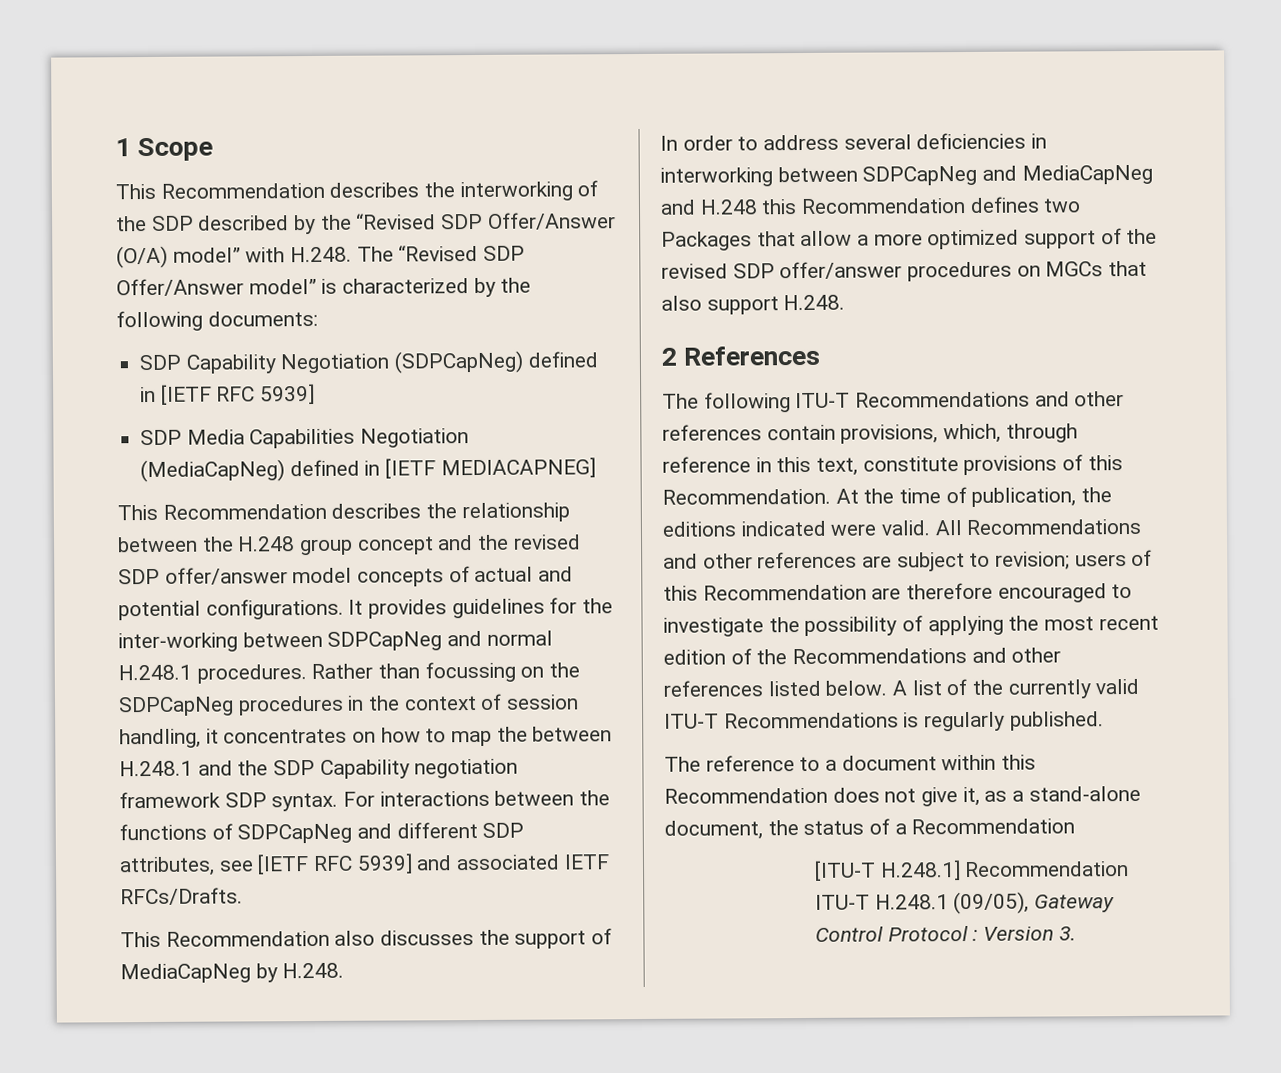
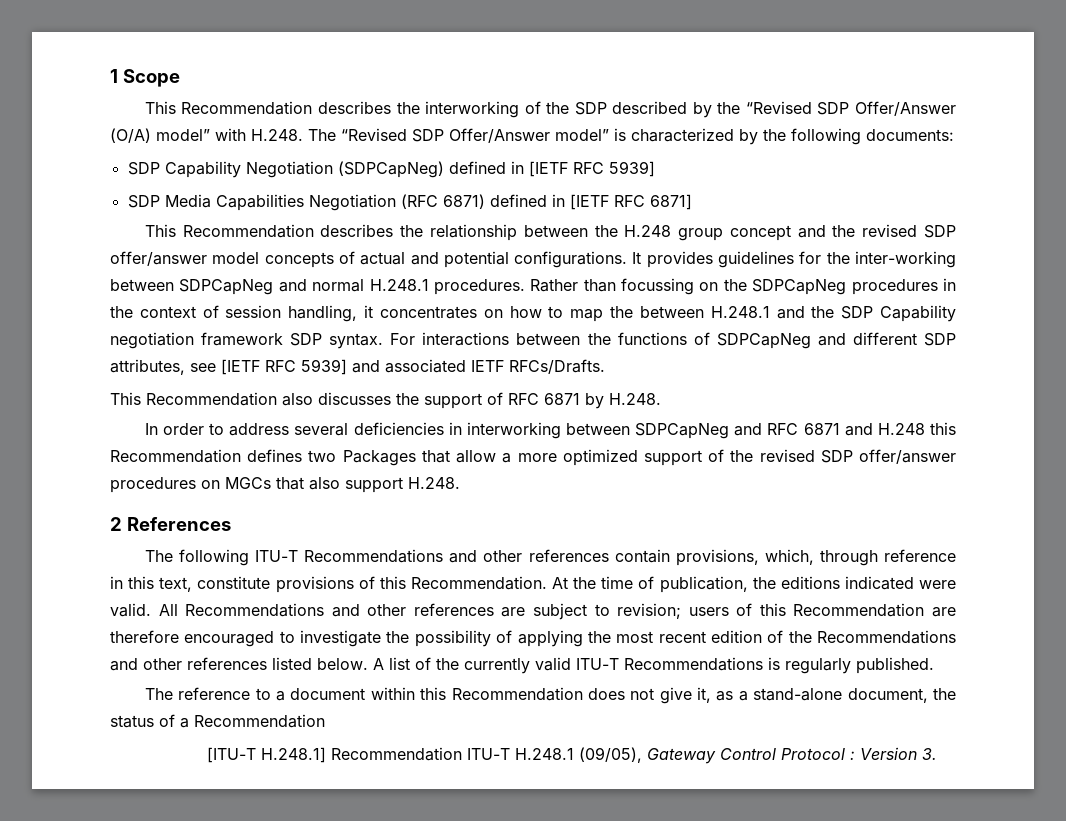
[140,457,596,483] (MediaCapNeg) defined in [IETF MEDIACAPNEG] -> [400,194,692,210] (RFC 6871) defined in [IETF RFC 6871]
[120,963,251,984] MediaCapNeg -> [508,393,580,405] RFC 6871
[1021,164,1153,185] MediaCapNeg -> [767,423,840,435] RFC 6871

